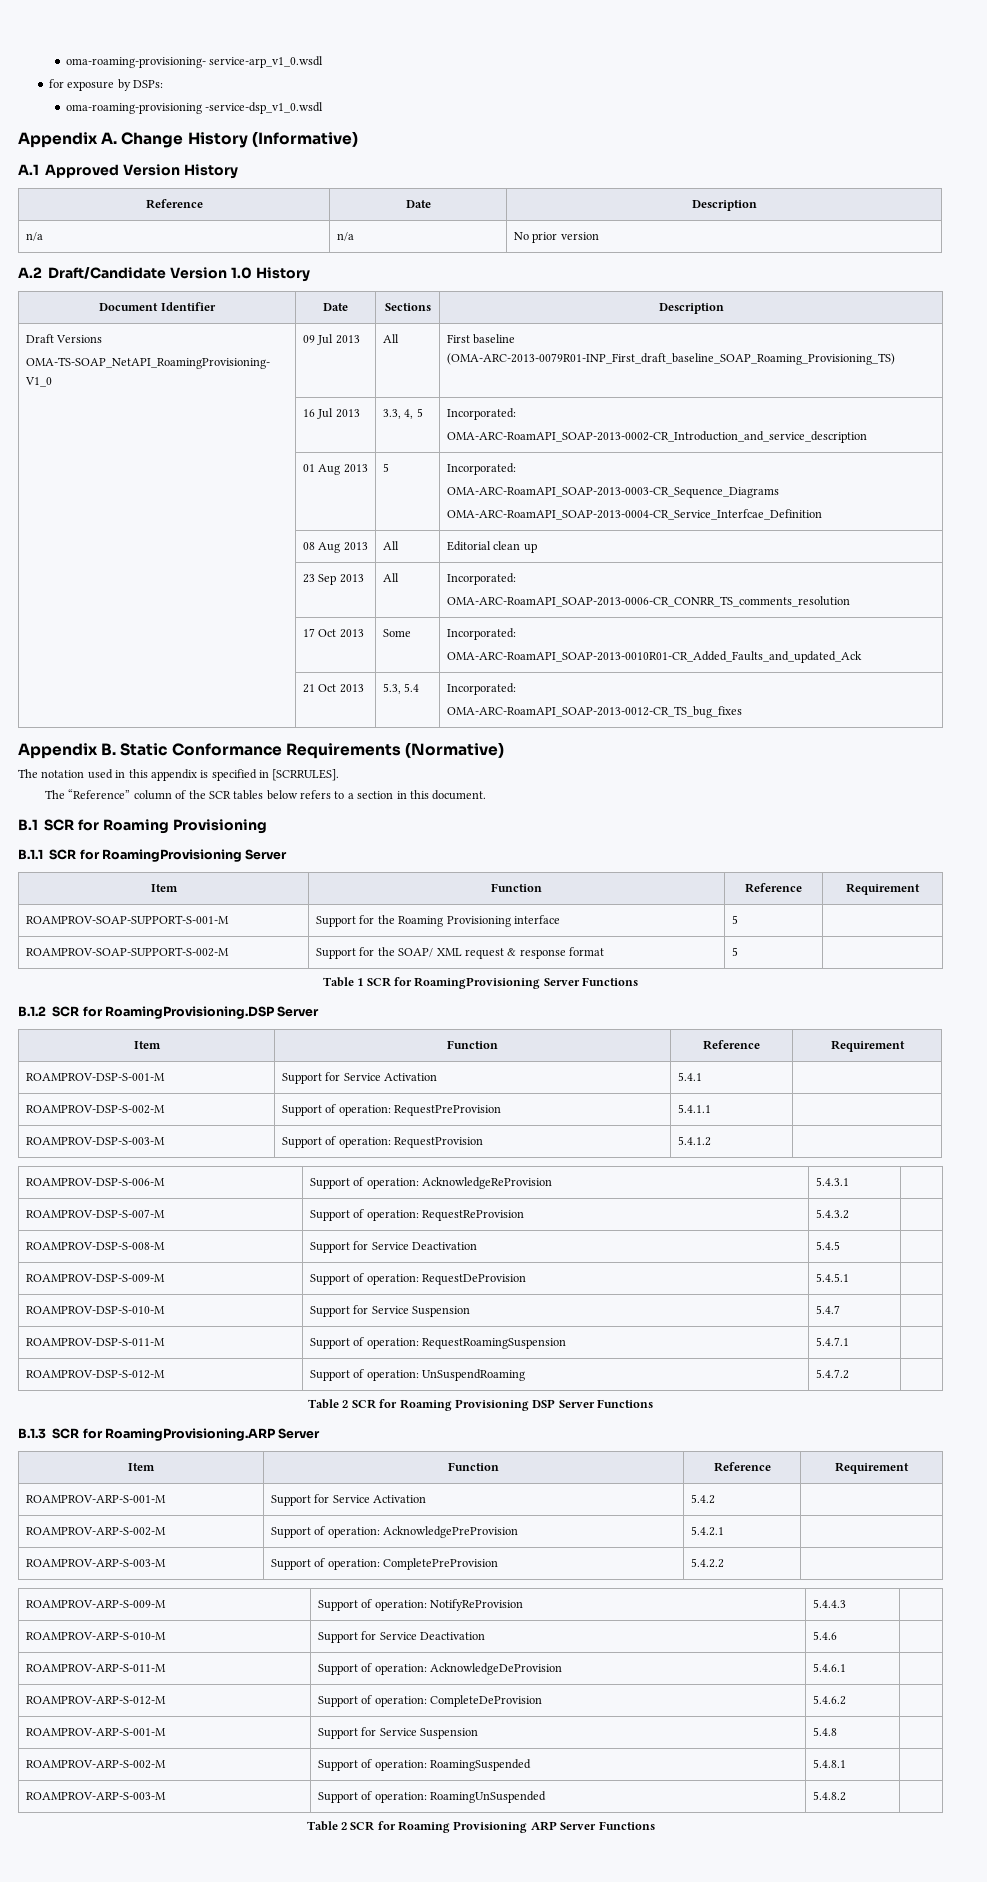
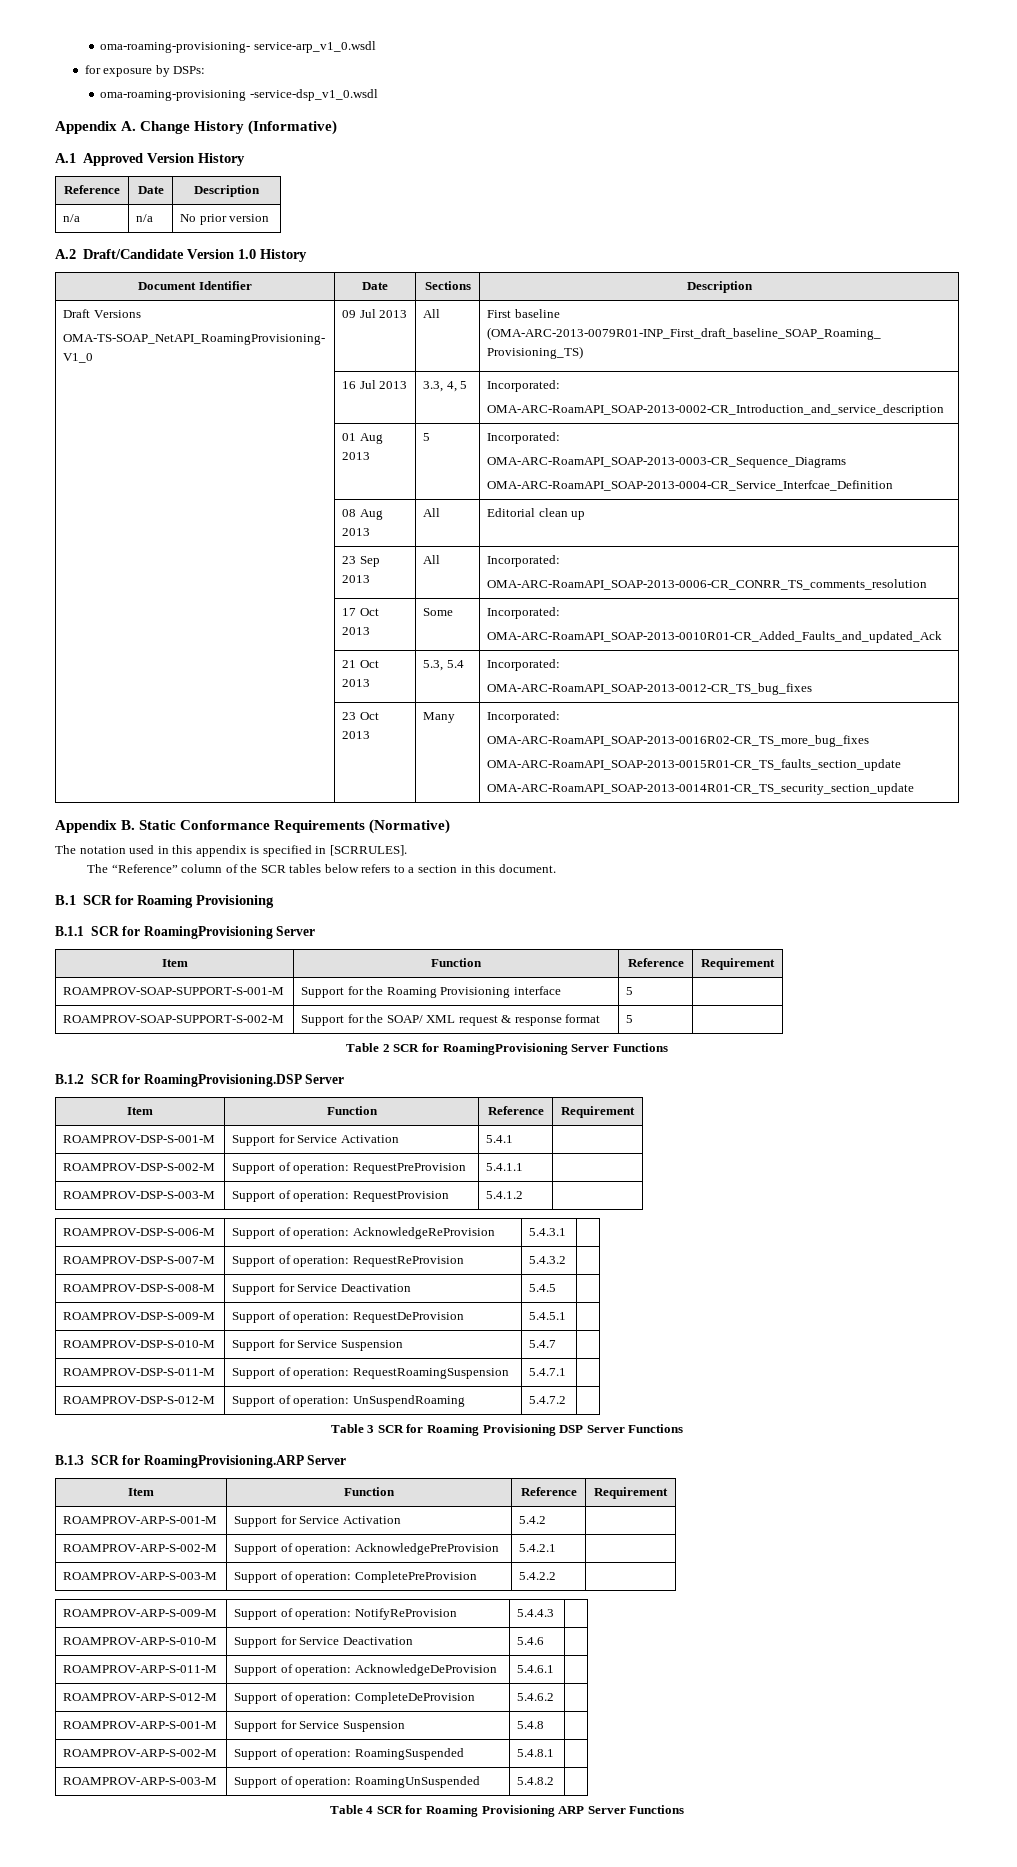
(743, 712) none -> [342,712,379,720] [342,731,371,739] [423,712,456,723] [487,711,561,723] [487,735,870,747] [487,759,902,771] [487,783,915,795] // | 23 Oct 2013 | Many | Incorporated: // OMA-ARC-RoamAPI_SOAP-2013-0016R02-CR_TS_more_bug_fixes // OMA-ARC-RoamAPI_SOAP-2013-0015R01-CR_TS_faults_section_update // OMA-ARC-RoamAPI_SOAP-2013-0014R01-CR_TS_security_section_update
[357,978,364,986] 1 -> [382,1044,390,1052] 2
[342,1400,349,1408] 2 -> [367,1425,375,1433] 3
[340,1822,347,1830] 2 -> [366,1806,374,1814] 4

